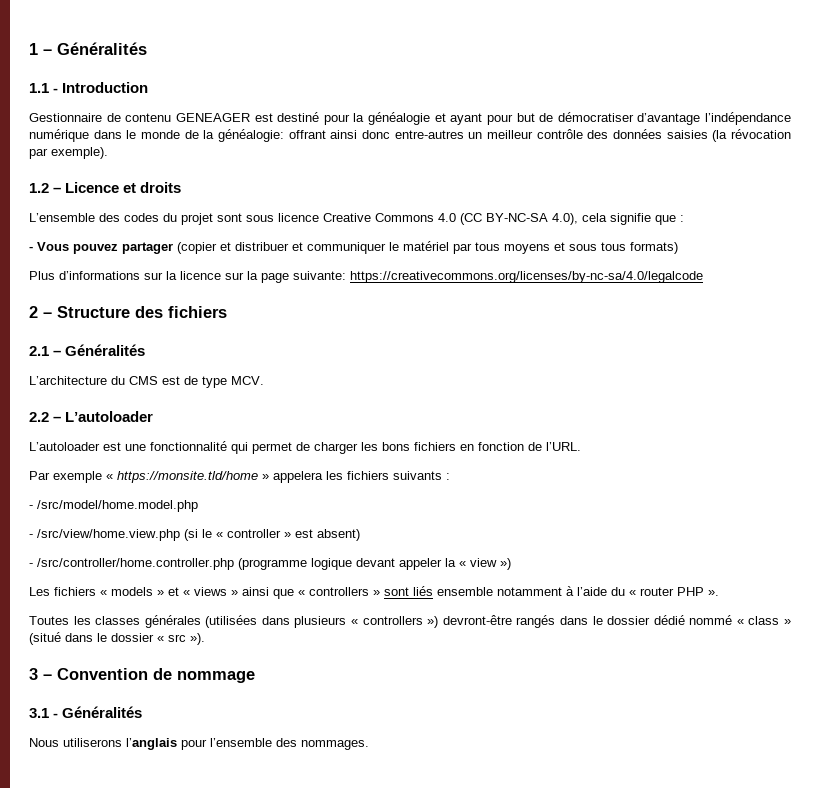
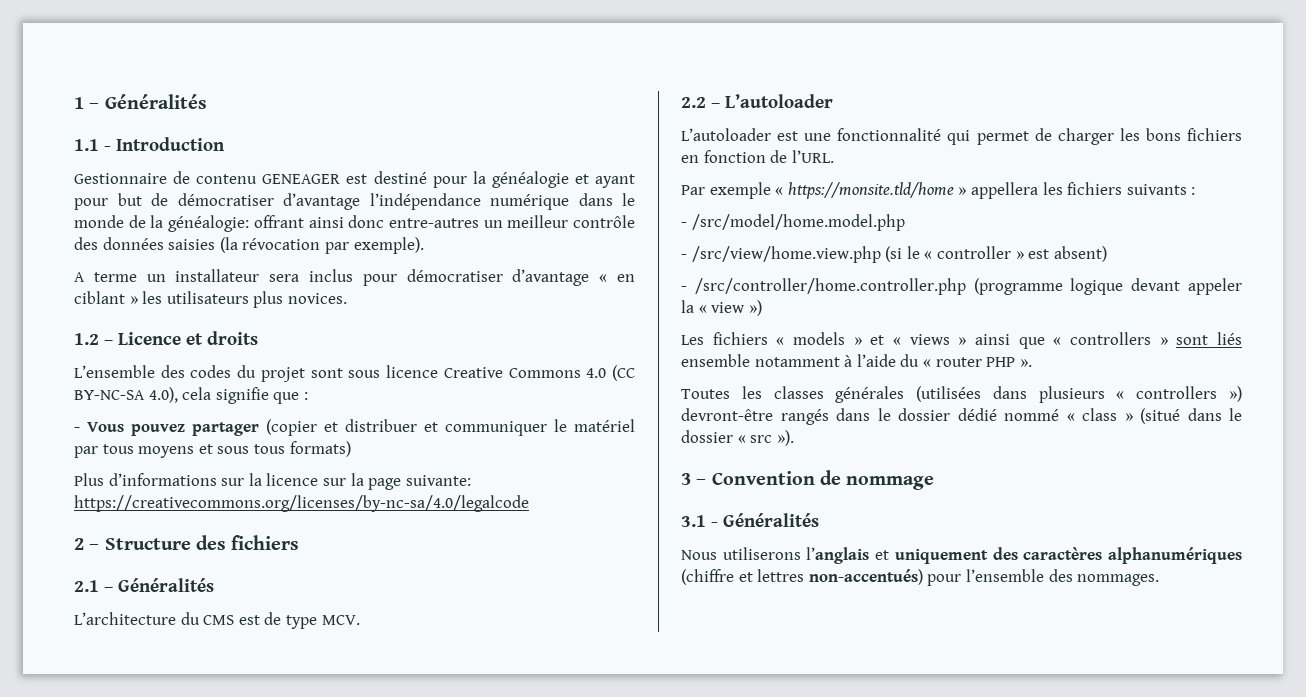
(108, 153) none -> [74,269,635,286] [74,291,347,308] // A terme un installateur sera inclus pour démocratiser d’avantage « en ciblant » les utilisateurs plus novices.
[273,471,323,483] appelera -> [970,182,1038,199] appellera
(177, 744) none -> [875,547,1242,564] [681,569,923,585] et uniquement des caractères alphanumériques (chiffre et lettres non-accentués)

